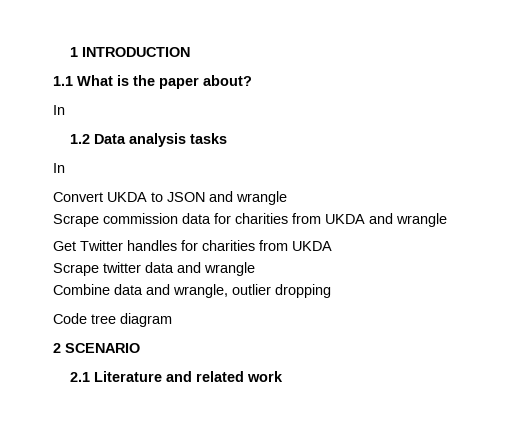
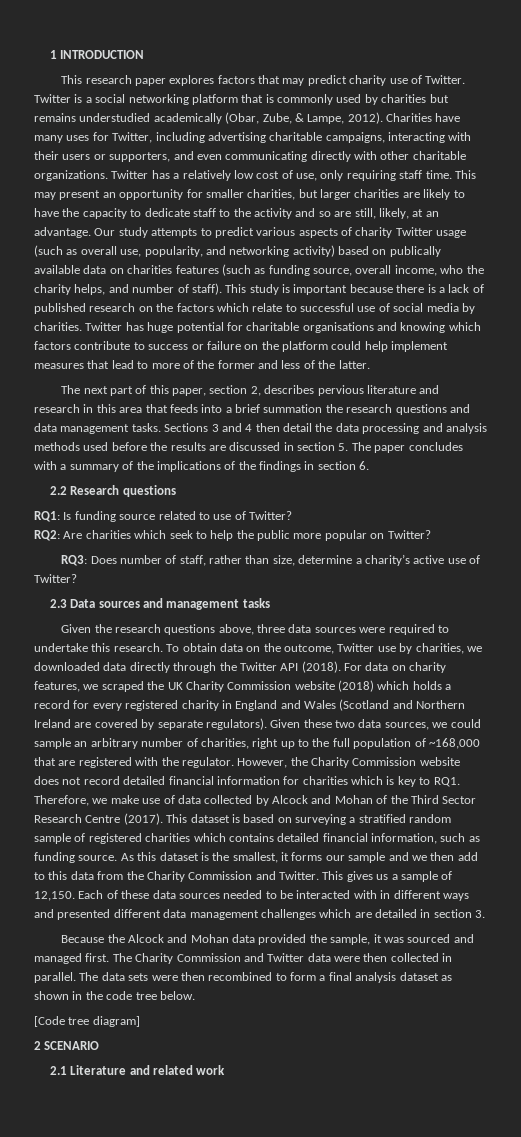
[53,75,252,89] [53,105,65,115] [69,133,227,147] [53,163,65,173] [53,191,287,205] [53,213,447,227] [53,240,332,251] [53,262,255,276] [53,284,331,298] [53,313,172,327] 1.1 What is the paper about? // In // 1.2 Data analysis tasks // In // Convert UKDA to JSON and wrangle // Scrape commission data for charities from UKDA and wrangle // Get Twitter handles for charities from UKDA // Scrape twitter data and wrangle // Combine data and wrangle, outlier dropping // Code tree diagram -> [61,75,466,86] [34,94,449,105] [34,112,461,124] [34,132,472,143] [34,151,466,162] [34,170,476,181] [34,189,465,200] [34,208,439,219] [34,227,467,238] [34,245,441,257] [34,264,484,276] [34,283,484,295] [34,303,475,314] [34,322,481,333] [34,341,449,352] [34,360,370,369] [61,385,440,396] [34,404,470,415] [34,423,487,434] [34,442,463,453] [34,461,370,472] [49,485,176,497] [34,511,292,522] [34,530,431,541] [61,554,481,566] [34,574,77,583] [49,598,270,610] [61,624,449,635] [34,643,482,654] [34,661,447,673] [34,680,452,692] [34,699,466,711] [34,718,481,730] [34,738,480,749] [34,757,460,768] [34,776,460,787] [34,795,477,806] [34,813,452,825] [34,833,480,844] [34,852,478,863] [34,871,453,882] [34,890,469,901] [34,909,486,920] [61,934,474,945] [34,953,453,964] [34,972,452,983] [34,991,195,1000] [34,1016,140,1027] This research paper explores factors that may predict charity use of Twitter. Twitter is a social networking platform that is commonly used by charities but remains understudied academically (Obar, Zube, & Lampe, 2012). Charities have many uses for Twitter, including advertising charitable campaigns, interacting with their users or supporters, and even communicating directly with other charitable organizations. Twitter has a relatively low cost of use, only requiring staff time. This may present an opportunity for smaller charities, but larger charities are likely to have the capacity to dedicate staff to the activity and so are still, likely, at an advantage. Our study attempts to predict various aspects of charity Twitter usage (such as overall use, popularity, and networking activity) based on publically available data on charities features (such as funding source, overall income, who the charity helps, and number of staff). This study is important because there is a lack of published research on the factors which relate to successful use of social media by charities. Twitter has huge potential for charitable organisations and knowing which factors contribute to success or failure on the platform could help implement measures that lead to more of the former and less of the latter. // The next part of this paper, section 2, describes pervious literature and research in this area that feeds into a brief summation the research questions and data management tasks. Sections 3 and 4 then detail the data processing and analysis methods used before the results are discussed in section 5. The paper concludes with a summary of the implications of the findings in section 6. // 2.2 Research questions // RQ1: Is funding source related to use of Twitter? // RQ2: Are charities which seek to help the public more popular on Twitter? // RQ3: Does number of staff, rather than size, determine a charity’s active use of Twitter? // 2.3 Data sources and management tasks // Given the research questions above, three data sources were required to undertake this research. To obtain data on the outcome, Twitter use by charities, we downloaded data directly through the Twitter API (2018). For data on charity features, we scraped the UK Charity Commission website (2018) which holds a record for every registered charity in England and Wales (Scotland and Northern Ireland are covered by separate regulators). Given these two data sources, we could sample an arbitrary number of charities, right up to the full population of ~168,000 that are registered with the regulator. However, the Charity Commission website does not record detailed financial information for charities which is key to RQ1. Therefore, we make use of data collected by Alcock and Mohan of the Third Sector Research Centre (2017). This dataset is based on surveying a stratified random sample of registered charities which contains detailed financial information, such as funding source. As this dataset is the smallest, it forms our sample and we then add to this data from the Charity Commission and Twitter. This gives us a sample of 12,150. Each of these data sources needed to be interacted with in different ways and presented different data management challenges which are detailed in section 3. // Because the Alcock and Mohan data provided the sample, it was sourced and managed first. The Charity Commission and Twitter data were then collected in parallel. The data sets were then recombined to form a final analysis dataset as shown in the code tree below. // [Code tree diagram]

